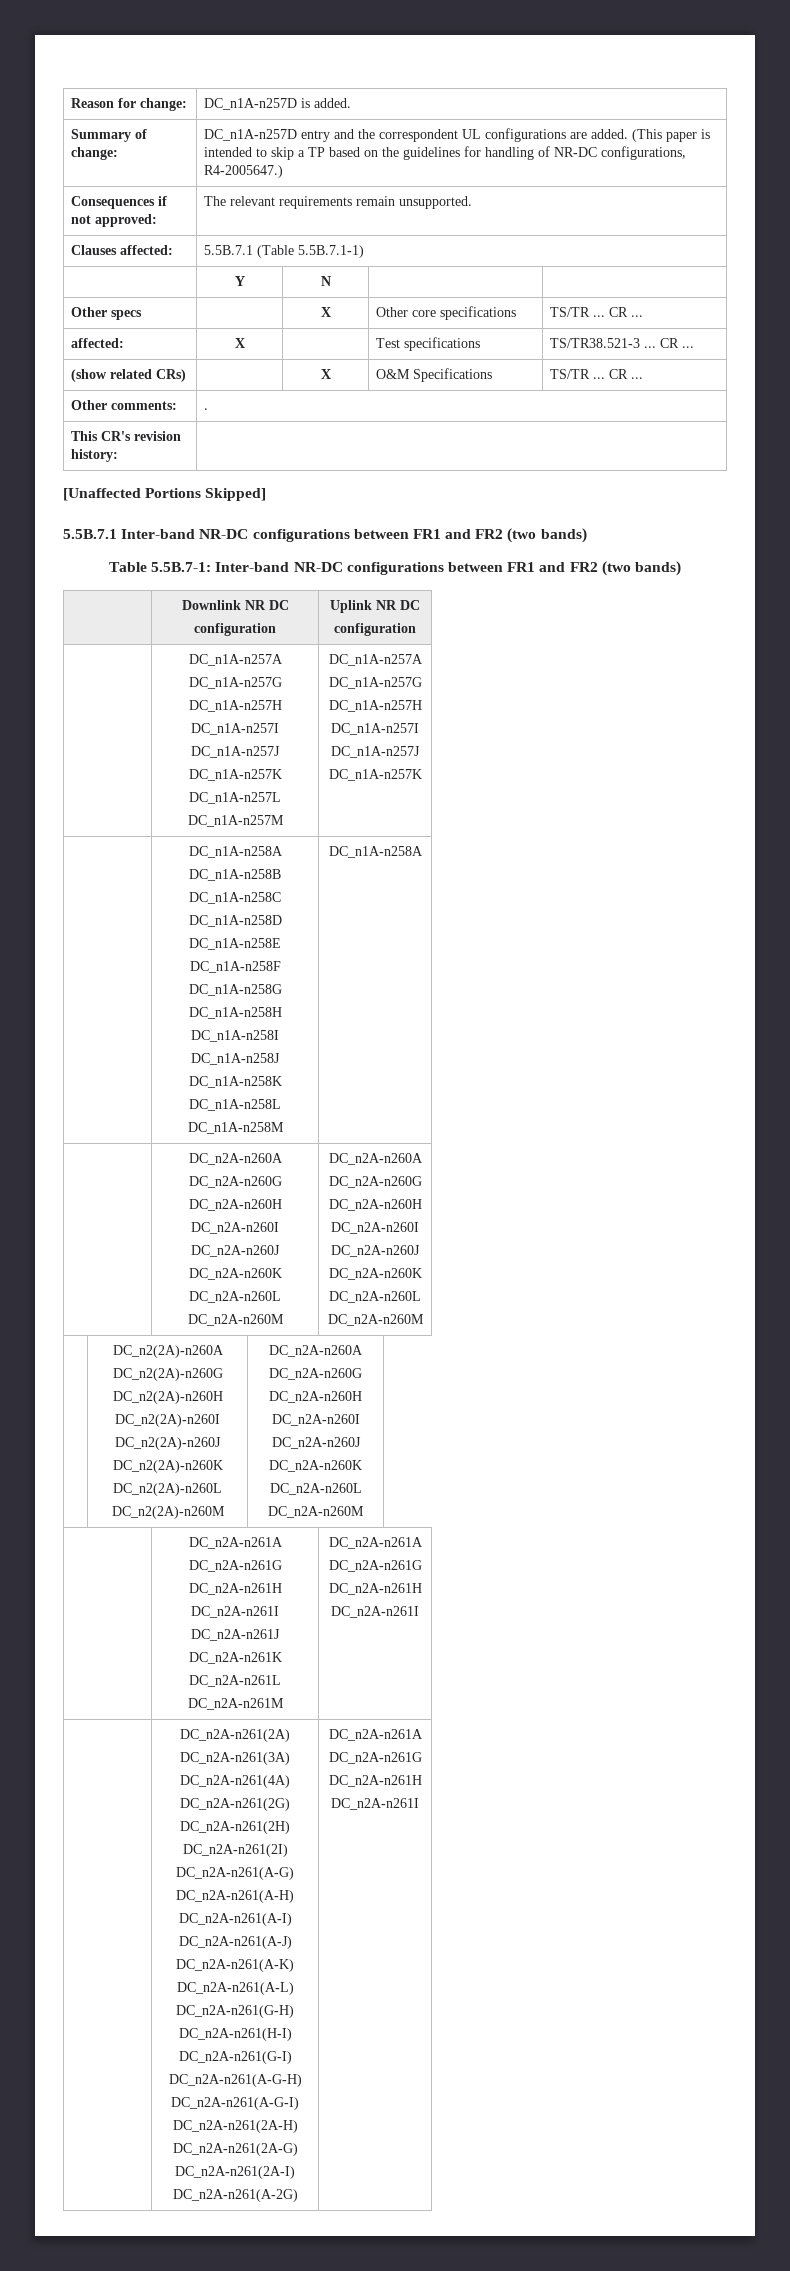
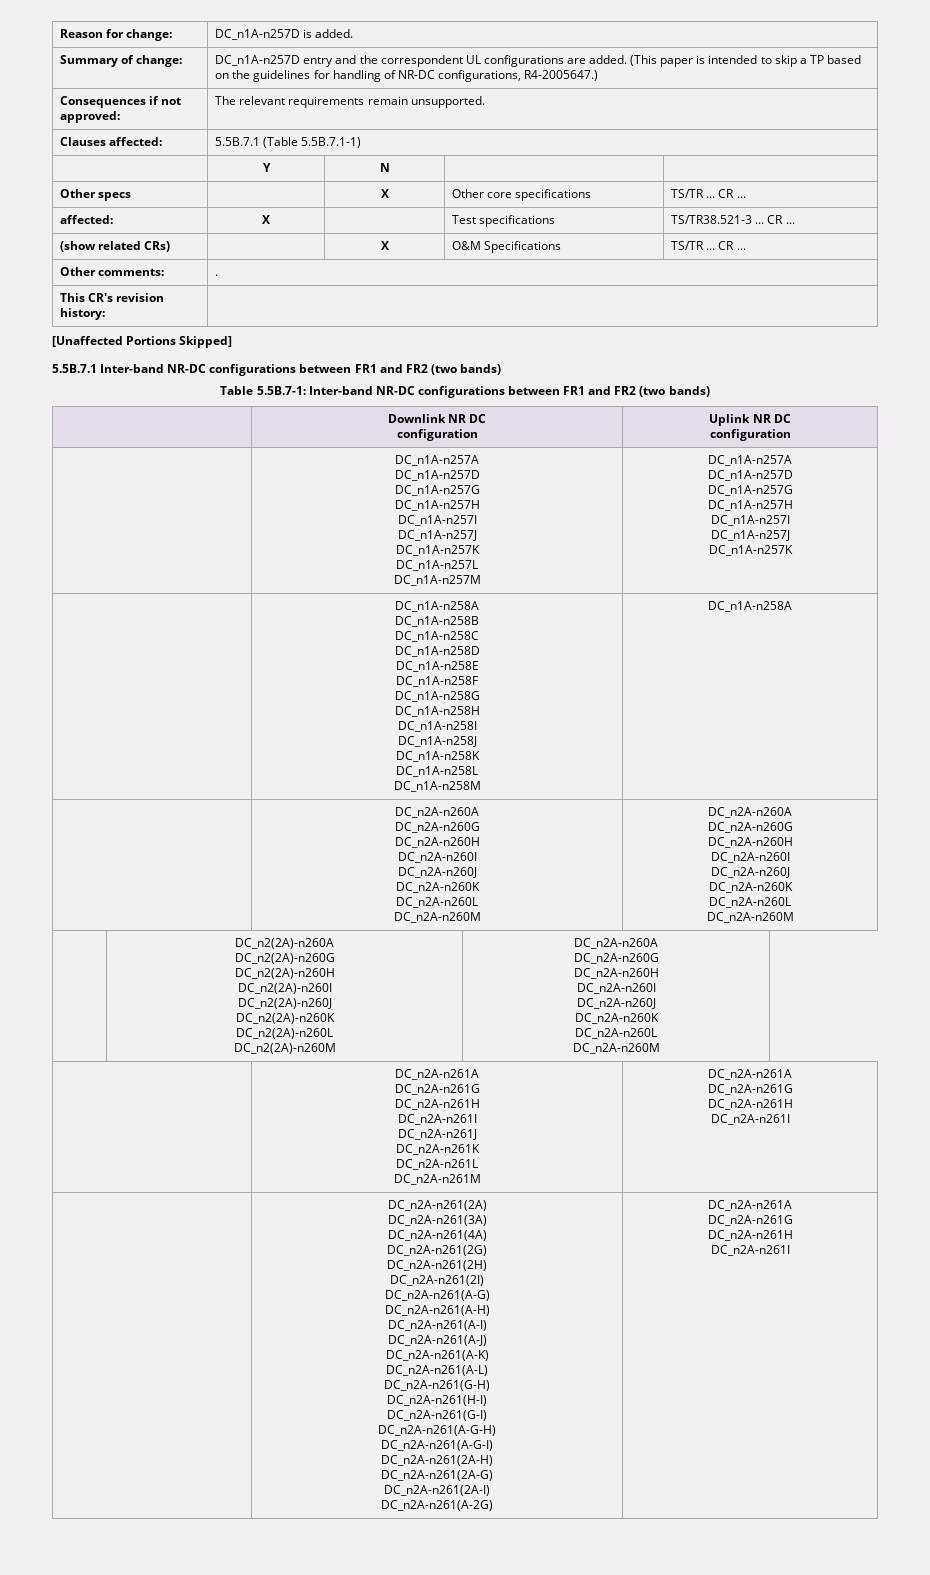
(283, 660) none -> [394,470,480,481] // DC_n1A-n257D
(423, 660) none -> [707,470,793,481] // DC_n1A-n257D

